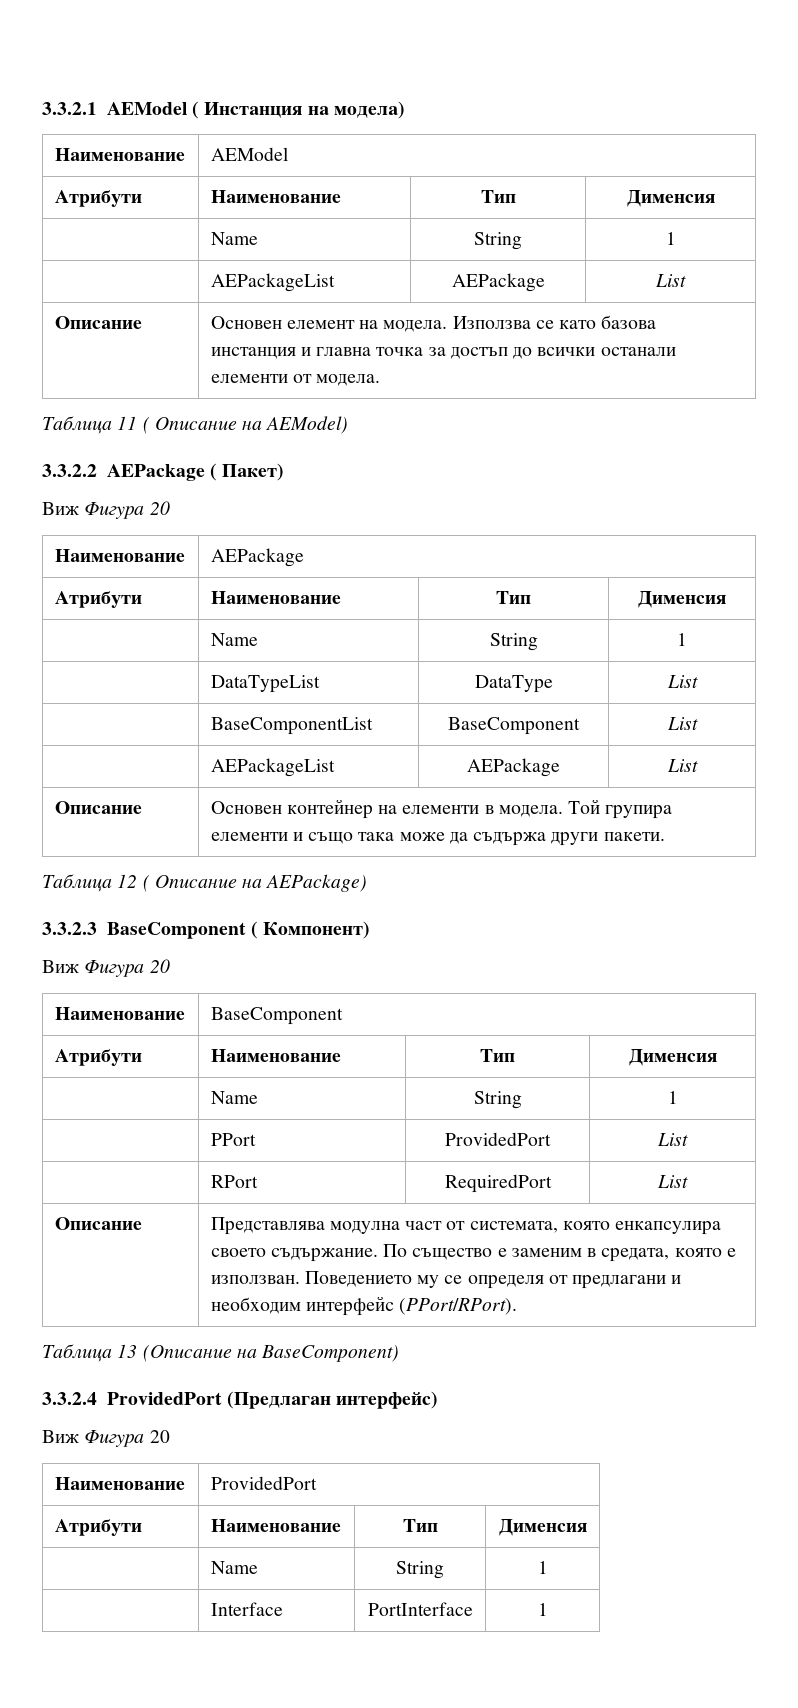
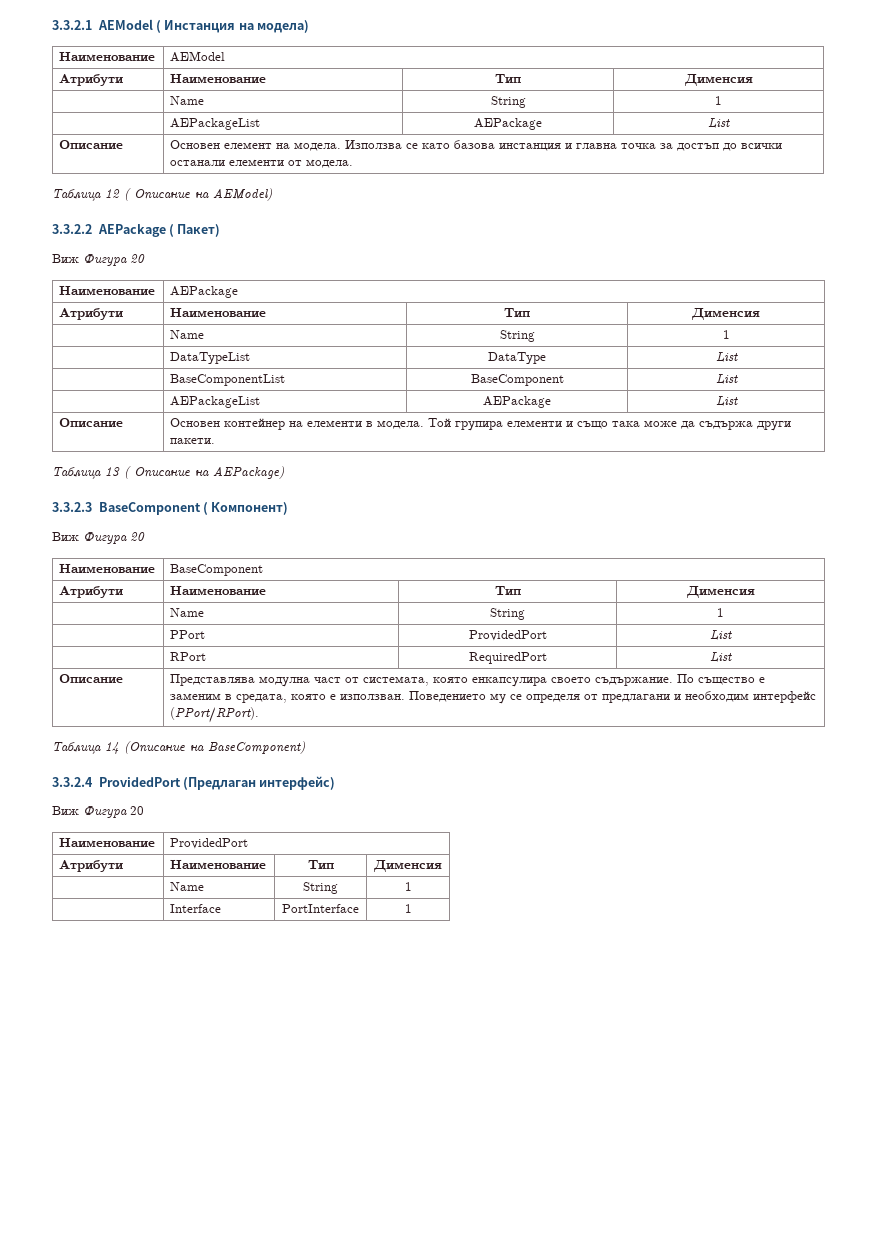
[117,416,138,430] 11 -> [105,189,120,198] 12
[117,874,138,888] 12 -> [105,467,120,476] 13
[117,1344,138,1358] 13 -> [105,742,119,754] 14

